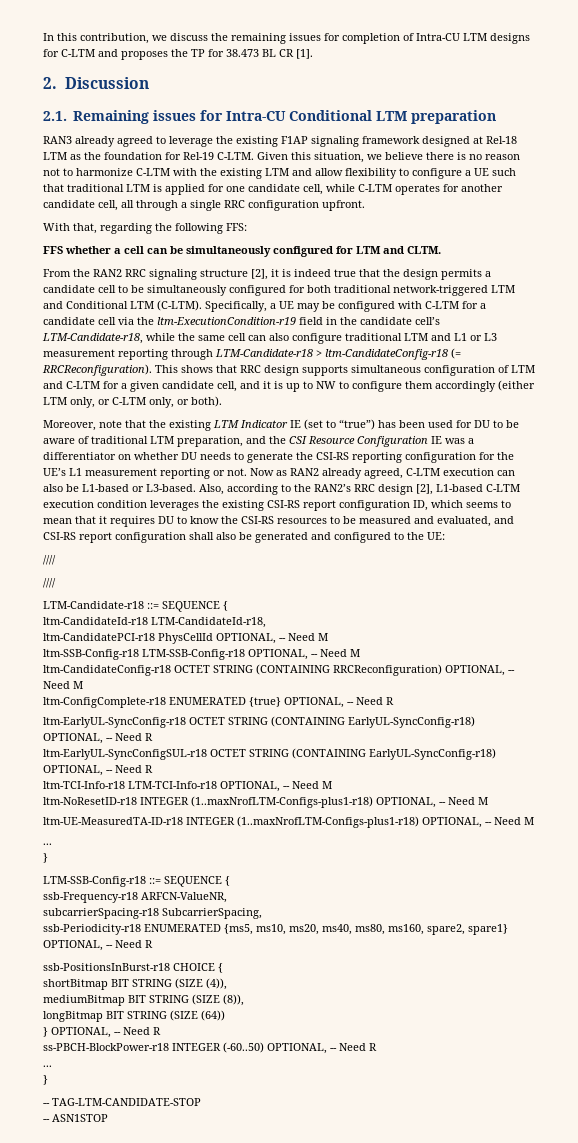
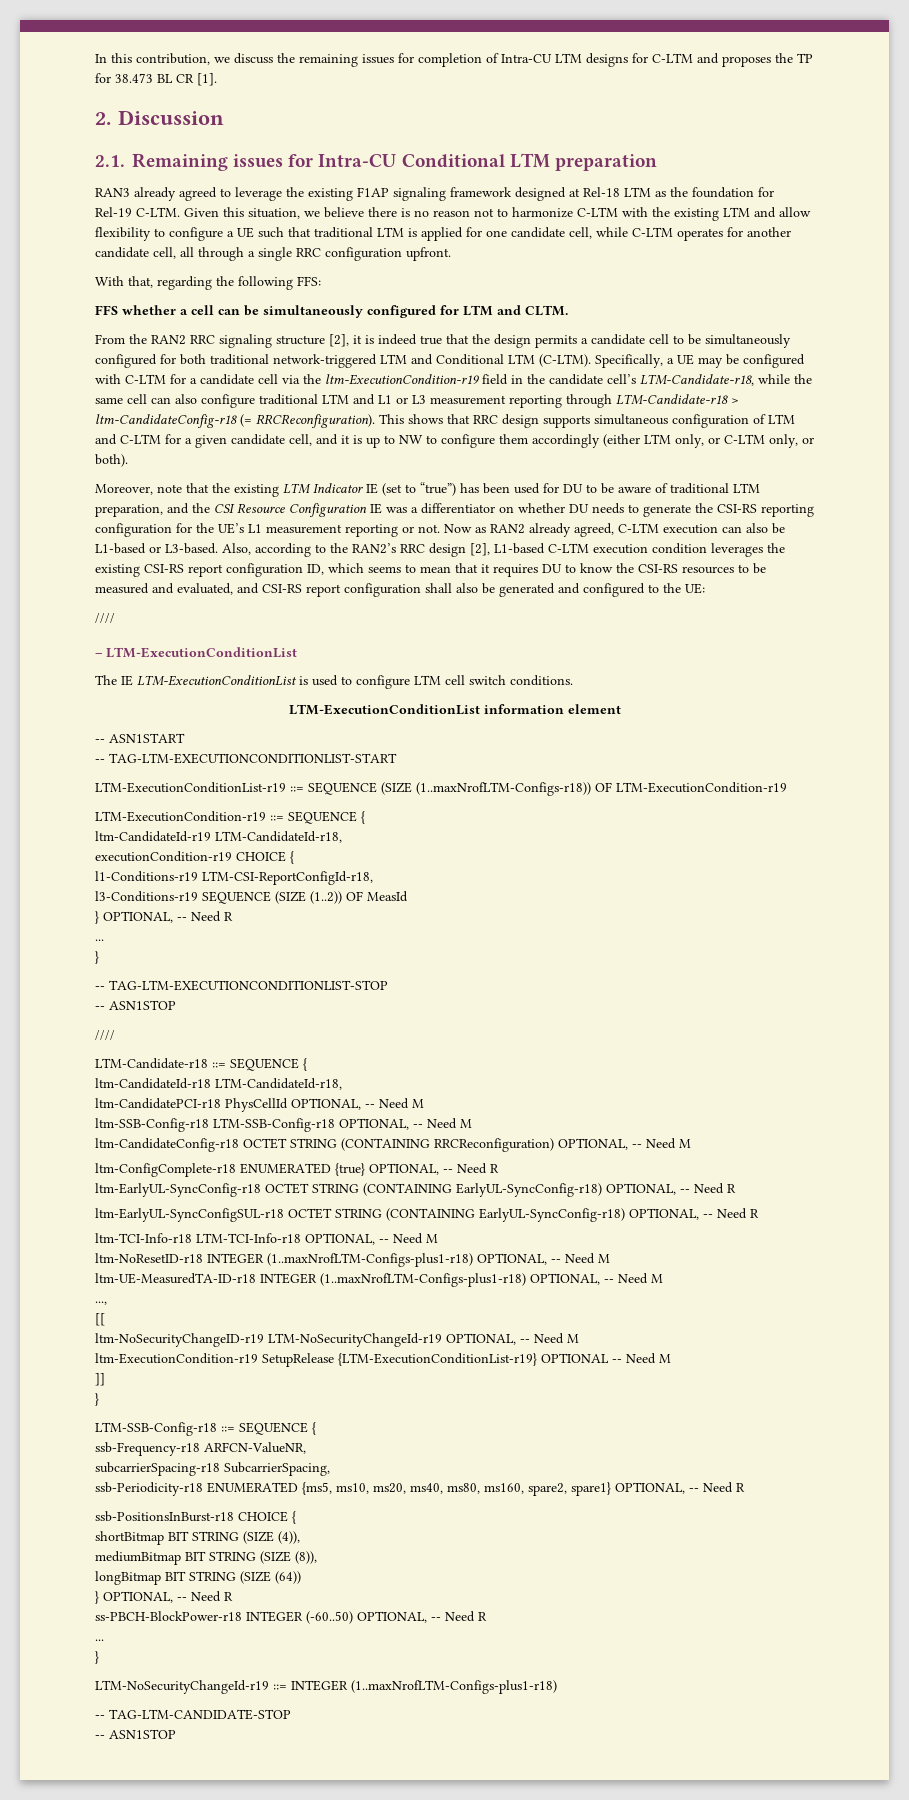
(56, 560) none -> [95,647,297,658] [95,675,573,689] [288,704,621,715] [95,733,185,743] [95,753,397,764] [95,782,787,796] [95,811,365,824] [95,831,342,843] [95,851,294,864] [95,871,373,885] [95,891,408,904] [95,911,233,924] [95,939,104,941] [95,951,99,964] [95,980,388,991] [95,1000,176,1010] // – LTM-ExecutionConditionList // The IE LTM-ExecutionConditionList is used to configure LTM cell switch conditions. // LTM-ExecutionConditionList information element // -- ASN1START // -- TAG-LTM-EXECUTIONCONDITIONLIST-START // LTM-ExecutionConditionList-r19 ::= SEQUENCE (SIZE (1..maxNrofLTM-Configs-r18)) OF LTM-ExecutionCondition-r19 // LTM-ExecutionCondition-r19 ::= SEQUENCE { // ltm-CandidateId-r19 LTM-CandidateId-r18, // executionCondition-r19 CHOICE { // l1-Conditions-r19 LTM-CSI-ReportConfigId-r18, // l3-Conditions-r19 SEQUENCE (SIZE (1..2)) OF MeasId // } OPTIONAL, -- Need R // ... // } // -- TAG-LTM-EXECUTIONCONDITIONLIST-STOP // -- ASN1STOP
[43,843,52,845] ... -> [95,1301,107,1305] [95,1313,105,1326] [95,1333,579,1347] [95,1353,671,1367] [95,1373,105,1386] ..., // [[ // ltm-NoSecurityChangeID-r19 LTM-NoSecurityChangeId-r19 OPTIONAL, -- Need M // ltm-ExecutionCondition-r19 SetupRelease {LTM-ExecutionConditionList-r19} OPTIONAL -- Need M // ]]
(48, 1080) none -> [95,1680,557,1694] // LTM-NoSecurityChangeId-r19 ::= INTEGER (1..maxNrofLTM-Configs-plus1-r18)

